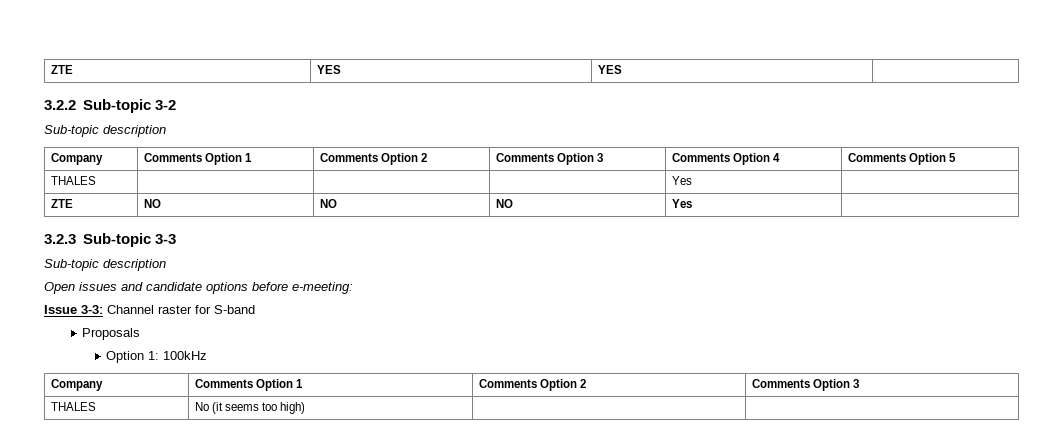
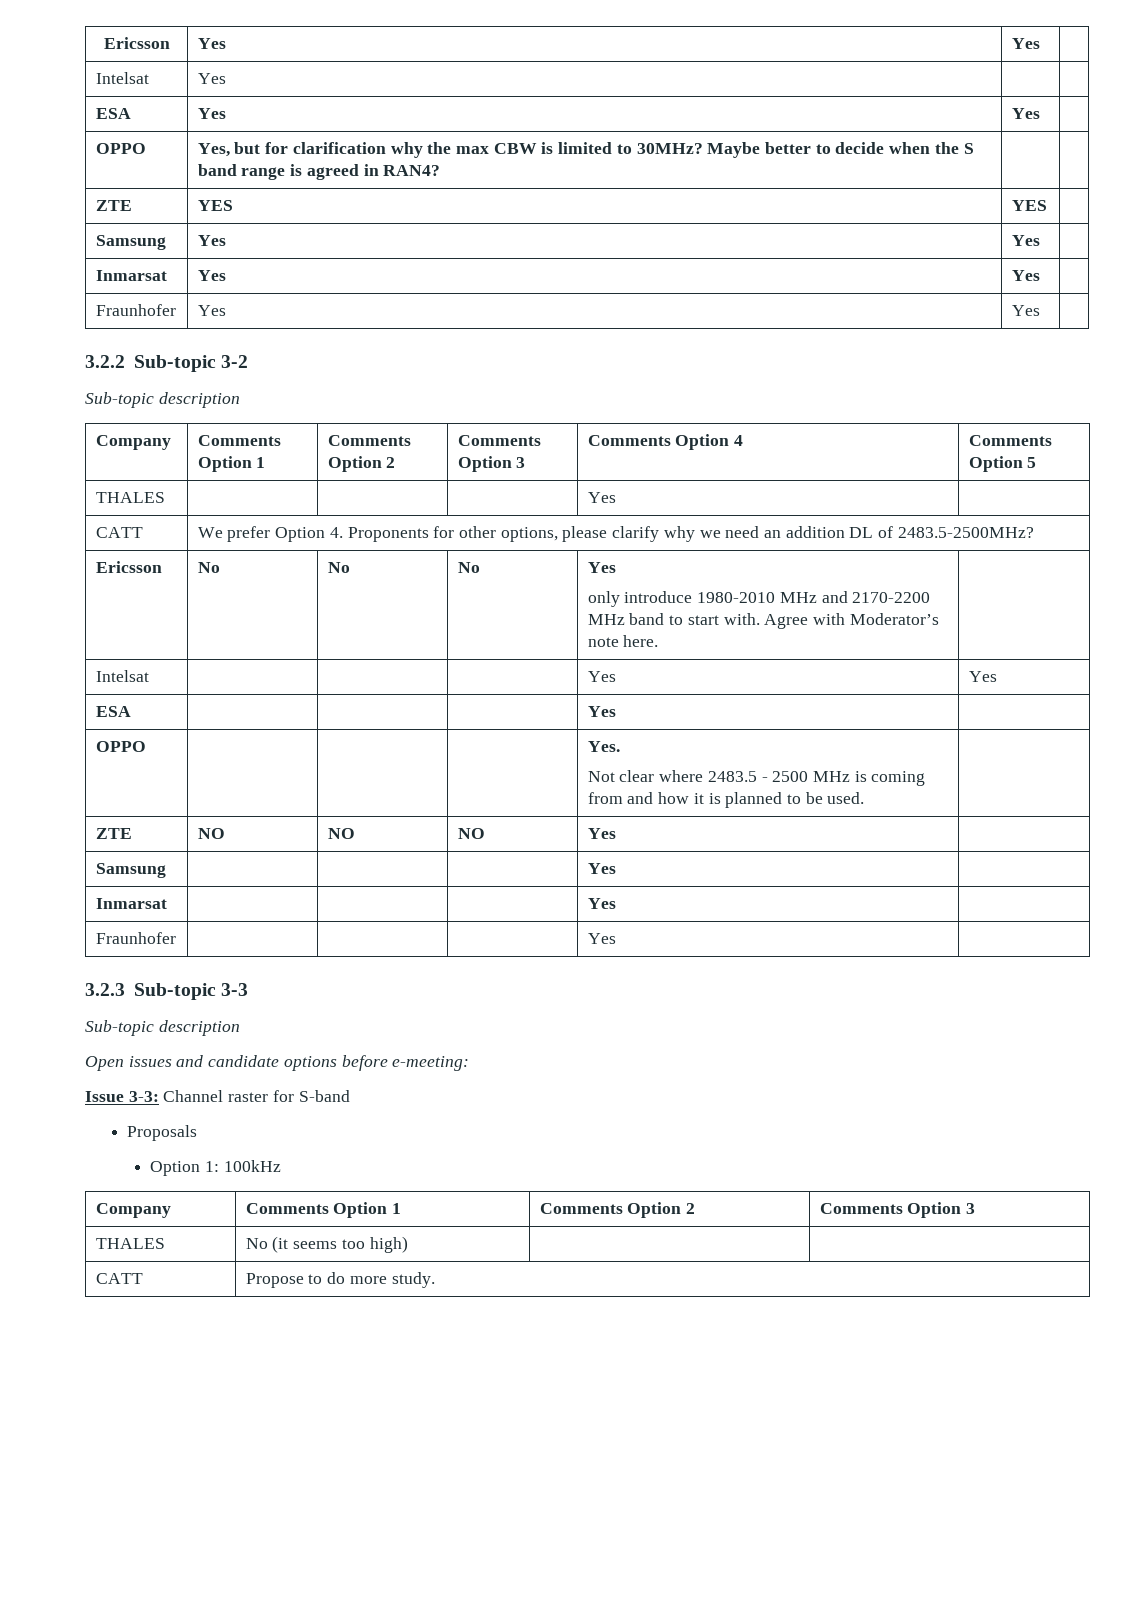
[50,65,73,74] [316,65,341,74] [597,65,622,74] ZTE | YES | YES -> [103,37,170,49] [197,38,226,49] [1011,38,1040,49] [95,72,149,84] [197,73,226,84] [95,108,131,119] [197,108,226,119] [1011,108,1040,119] [95,143,146,154] [197,142,974,158] [197,164,441,180] [95,200,132,211] [197,200,233,211] [1011,200,1047,211] [95,235,166,250] [197,235,226,246] [1011,235,1040,246] [95,270,167,281] [197,270,226,281] [1011,270,1040,281] [95,304,176,316] [197,305,226,316] [1011,305,1040,316] Ericsson | Yes | Yes | // Intelsat | Yes | | // ESA | Yes | Yes | // OPPO | Yes, but for clarification why the max CBW is limited to 30MHz? Maybe better to decide when the S band range is agreed in RAN4? | | // ZTE | YES | YES | // Samsung | Yes | Yes | // Inmarsat | Yes | Yes | // Fraunhofer | Yes | Yes
(692, 180) none -> [95,527,143,538] [197,526,1034,542] [95,561,162,573] [197,562,220,573] [327,562,350,573] [457,562,480,573] [587,562,616,573] [587,591,931,607] [587,613,939,629] [587,635,659,647] [95,670,149,682] [587,671,616,682] [968,671,997,682] [95,706,131,717] [587,706,616,717] [95,741,146,752] [587,741,620,752] [587,770,926,786] [587,792,865,808] // CATT | We prefer Option 4. Proponents for other options, please clarify why we need an addition DL of 2483.5-2500MHz? // Ericsson | No | No | No | Yes // only introduce 1980-2010 MHz and 2170-2200 MHz band to start with. Agree with Moderator’s note here. | // Intelsat | | | | Yes | Yes // ESA | | | | Yes | // OPPO | | | | Yes. // Not clear where 2483.5 - 2500 MHz is coming from and how it is planned to be used. |
(692, 203) none -> [95,863,166,878] [587,863,616,874] [95,898,167,909] [587,898,616,909] [95,932,176,944] [587,933,616,944] // Samsung | | | | Yes | // Inmarsat | | | | Yes | // Fraunhofer | | | | Yes |
(306, 408) none -> [95,1273,143,1284] [245,1272,435,1288] // CATT | Propose to do more study.

